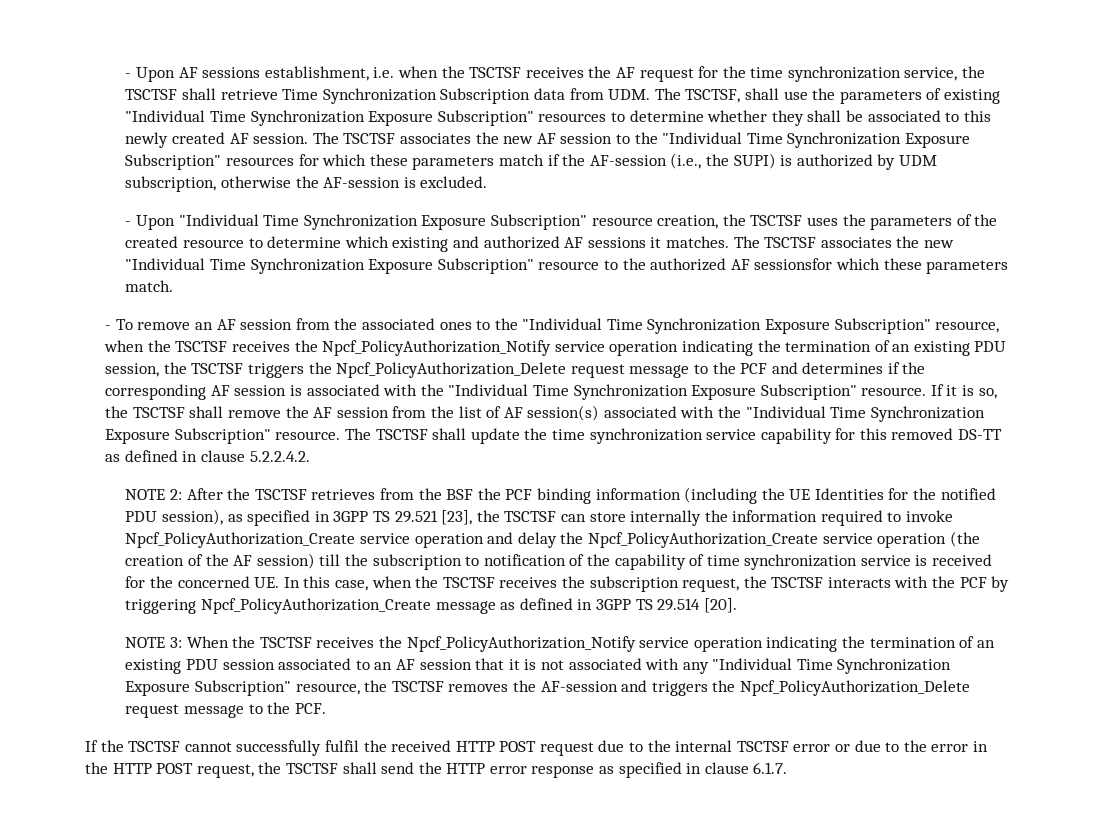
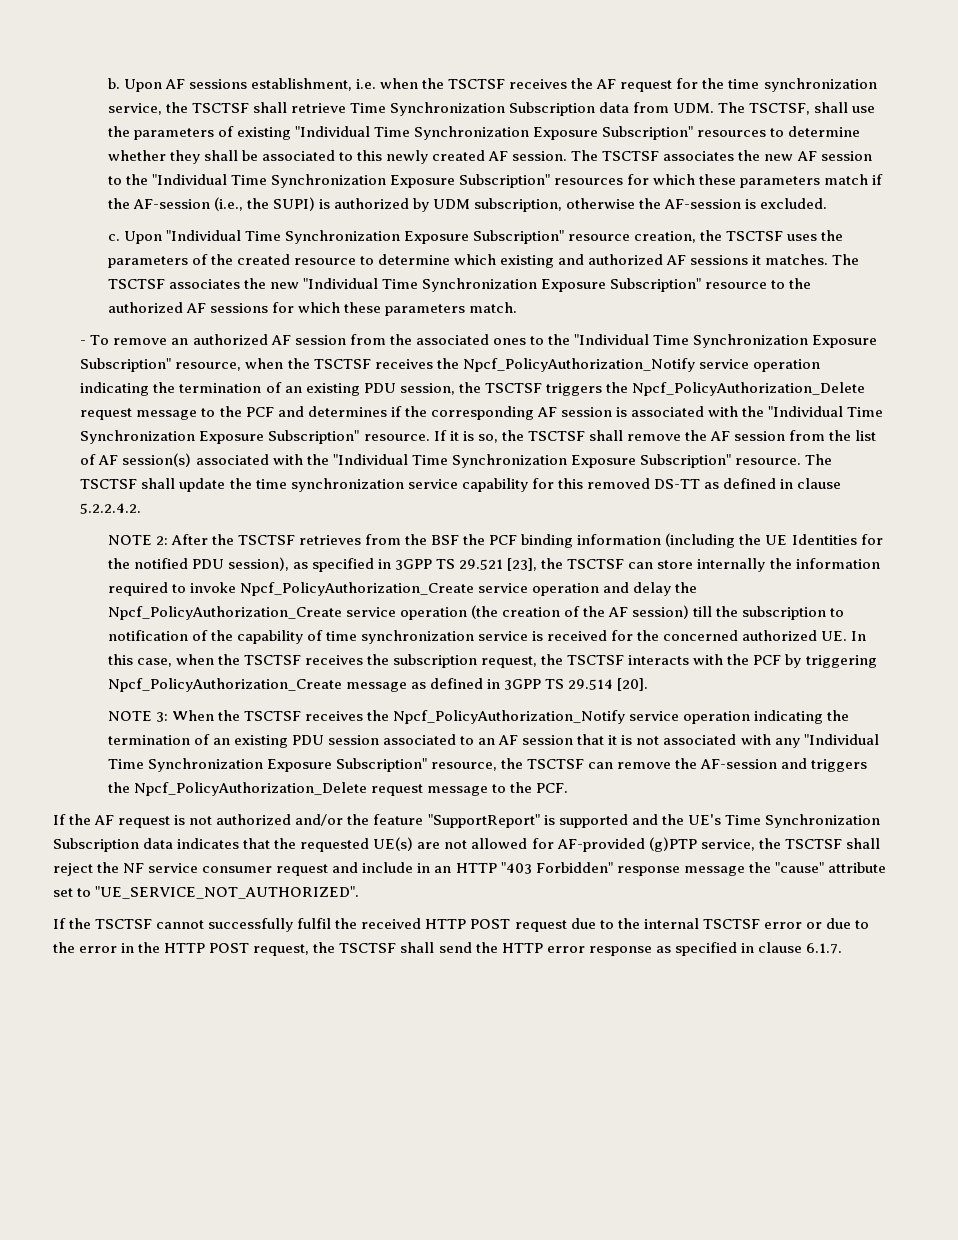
[125,73,132,78] - -> [107,78,120,89] b.
[125,221,132,226] - -> [107,234,120,241] c.
[754,258,833,270] sessionsfor -> [209,302,294,313] sessions for
(213, 326) none -> [192,334,268,345] authorized
(250, 582) none -> [742,630,818,641] authorized
[448,684,509,692] removes -> [588,762,672,769] can remove
(326, 708) none -> [53,814,880,828] [53,837,880,852] [53,862,886,876] [53,886,360,899] // If the AF request is not authorized and/or the feature "SupportReport" is supported and the UE's Time Synchronization Subscription data indicates that the requested UE(s) are not allowed for AF-provided (g)PTP service, the TSCTSF shall reject the NF service consumer request and include in an HTTP "403 Forbidden" response message the "cause" attribute set to "UE_SERVICE_NOT_AUTHORIZED".

